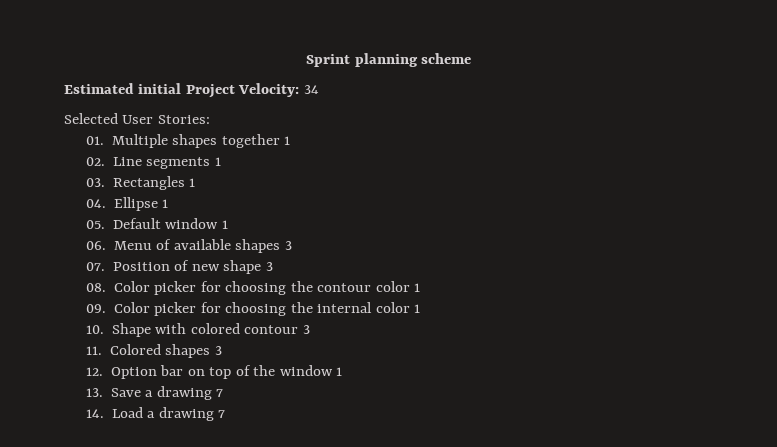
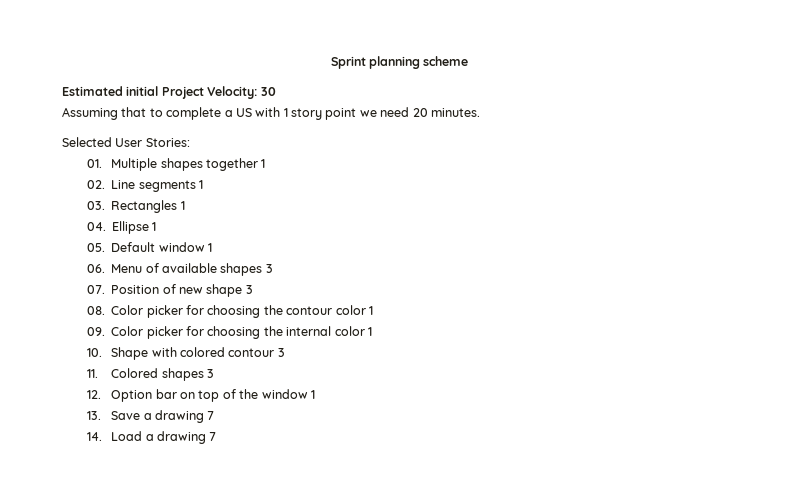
[303,85,319,94] 34 -> [260,87,276,96] [62,107,480,120] 30 // Assuming that to complete a US with 1 story point we need 20 minutes.

